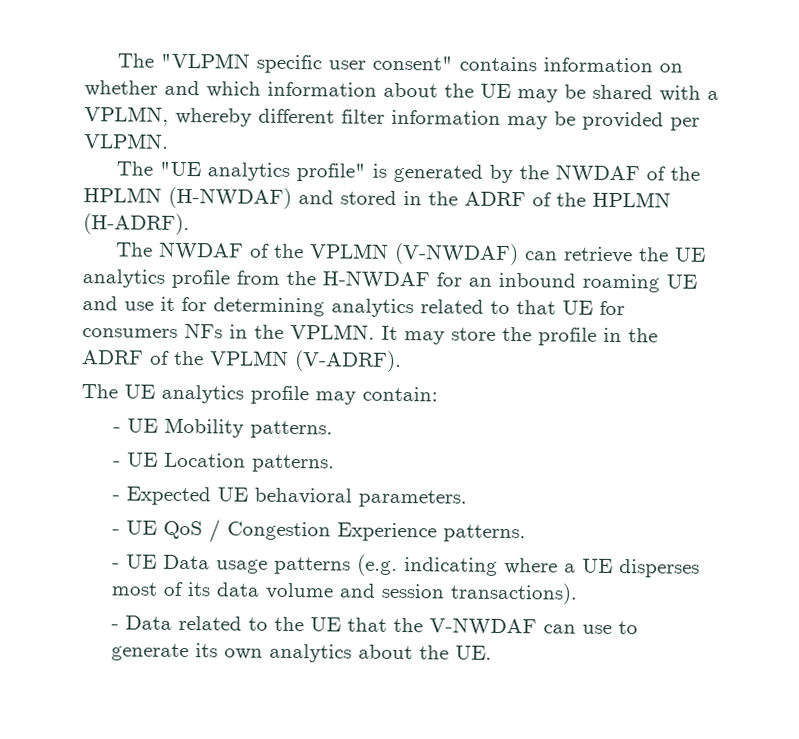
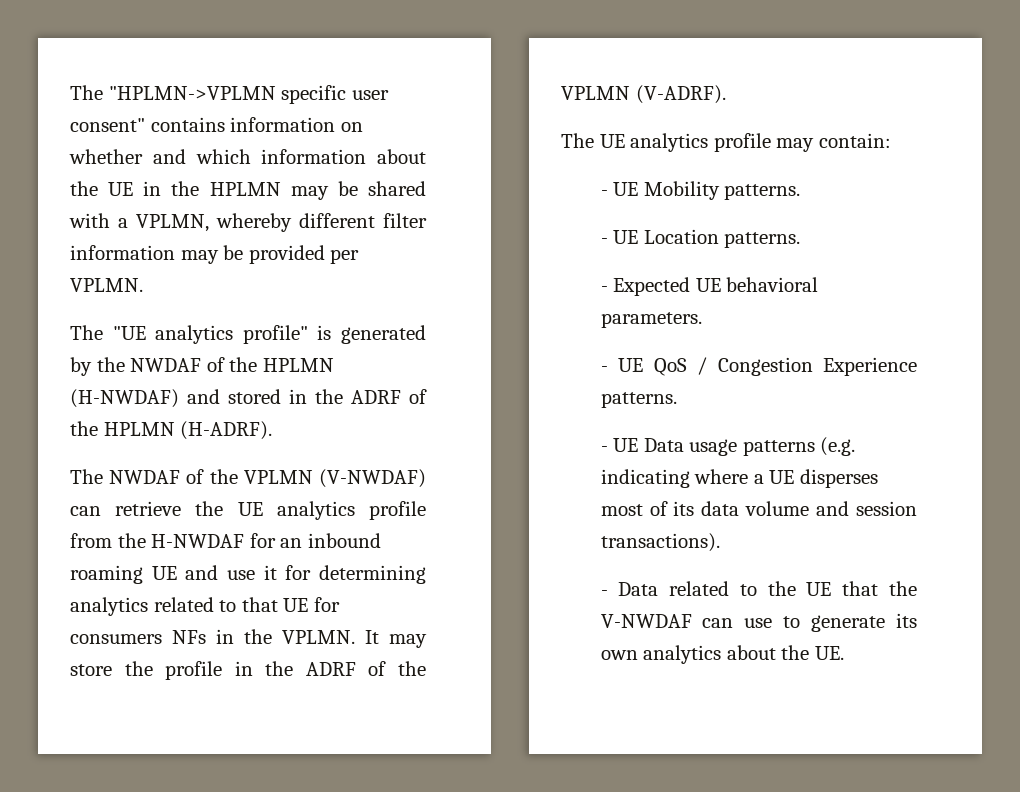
[116,52,250,69] The "VLPMN -> [70,85,276,100] The "HPLMN->VPLMN
(511, 91) none -> [143,181,281,196] in the HPLMN
[84,133,169,149] VLPMN. -> [70,278,143,292] VPLMN.

